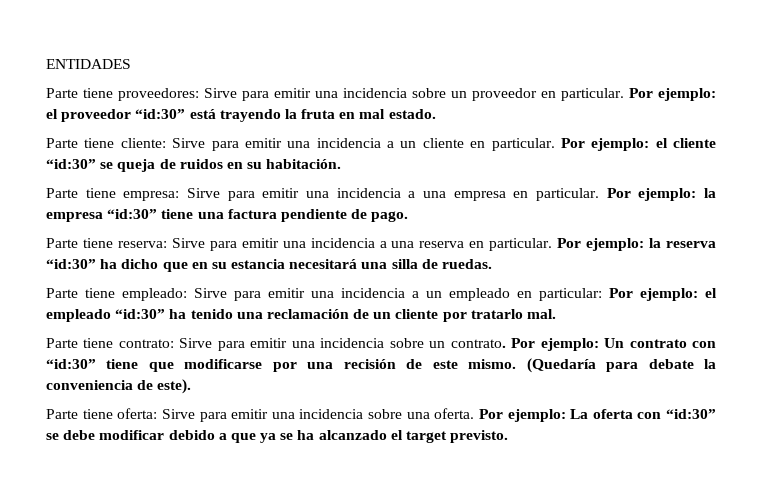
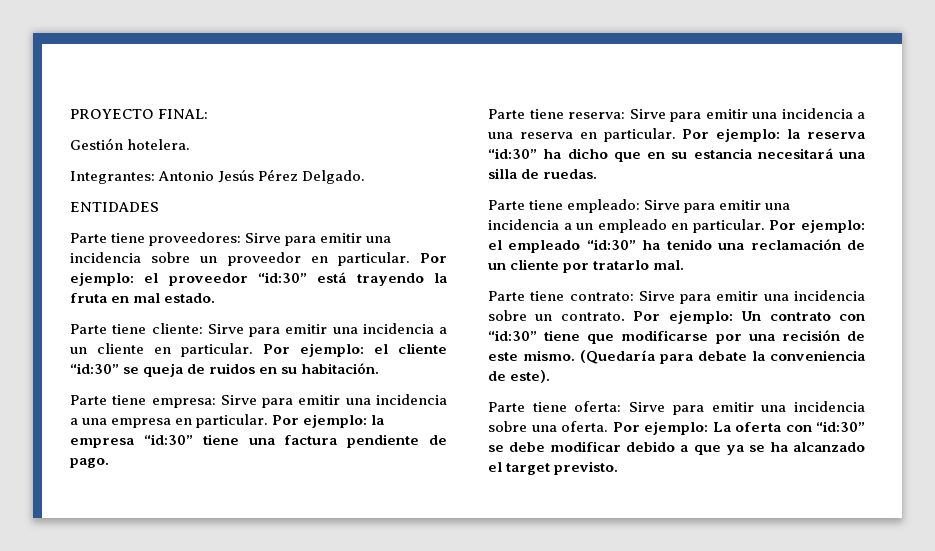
(46, 64) none -> [70,109,209,119] [70,138,191,150] [70,169,366,184] PROYECTO FINAL: // Gestión hotelera. // Integrantes: Antonio Jesús Pérez Delgado. //
[539,288,602,301] particular: -> [692,219,765,233] particular.

